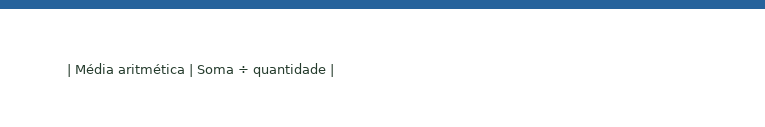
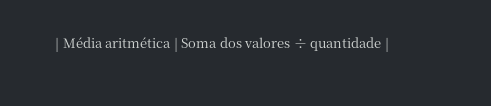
(234, 69) none -> [219,37,291,48] dos valores

